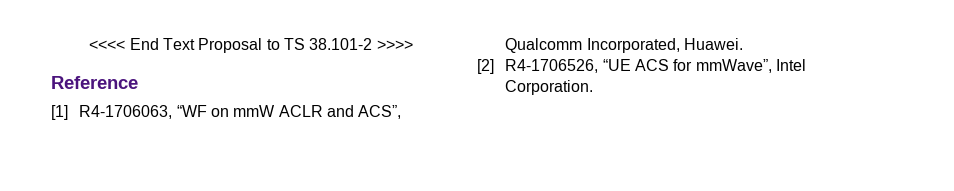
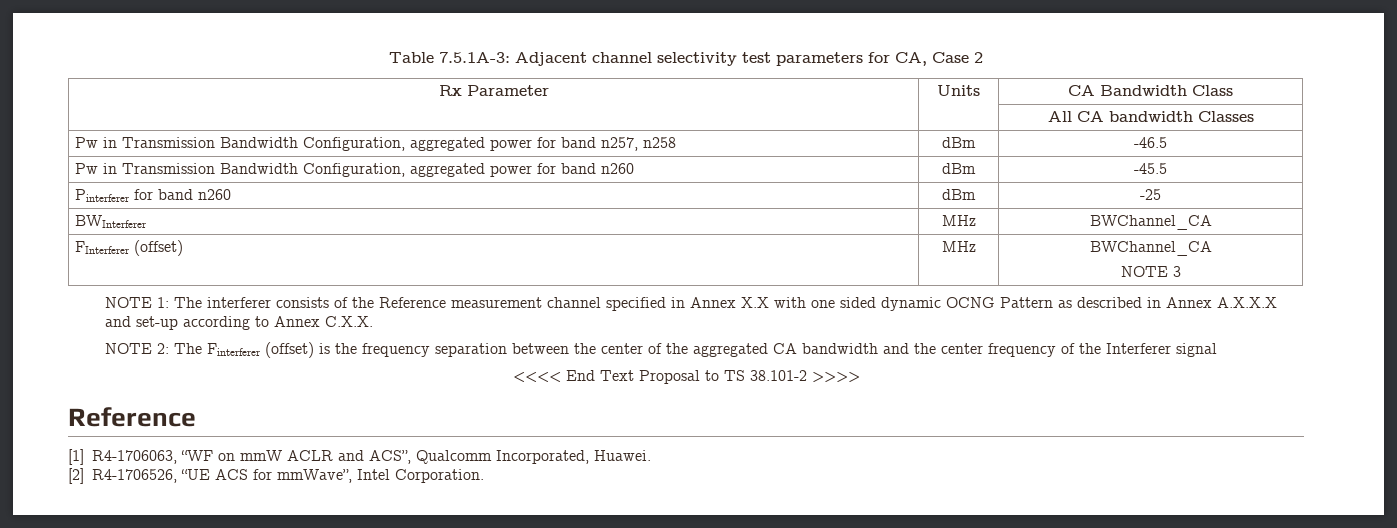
(89, 45) none -> [389,52,983,66] [438,85,549,96] [937,85,980,96] [1068,85,1233,96] [1047,111,1254,122] [75,137,677,151] [942,137,976,148] [1134,137,1167,148] [75,163,635,177] [942,163,976,174] [1134,163,1167,174] [75,189,232,202] [942,189,976,200] [1140,189,1161,200] [75,215,147,228] [941,215,976,226] [1089,215,1212,230] [75,240,184,256] [941,241,976,252] [1089,241,1212,256] [1120,266,1181,277] [104,297,1277,311] [104,316,373,330] [104,342,1217,358] Table 7.5.1A-3: Adjacent channel selectivity test parameters for CA, Case 2 // Rx Parameter | Units | CA Bandwidth Class // | | All CA bandwidth Classes // Pw in Transmission Bandwidth Configuration, aggregated power for band n257, n258 | dBm | -46.5 // Pw in Transmission Bandwidth Configuration, aggregated power for band n260 | dBm | -45.5 // Pinterferer for band n260 | dBm | -25 // BWInterferer | MHz | BWChannel_CA // FInterferer (offset) | MHz | BWChannel_CA // NOTE 3 // NOTE 1: The interferer consists of the Reference measurement channel specified in Annex X.X with one sided dynamic OCNG Pattern as described in Annex A.X.X.X and set-up according to Annex C.X.X. // NOTE 2: The Finterferer (offset) is the frequency separation between the center of the aggregated CA bandwidth and the center frequency of the Interferer signal //

